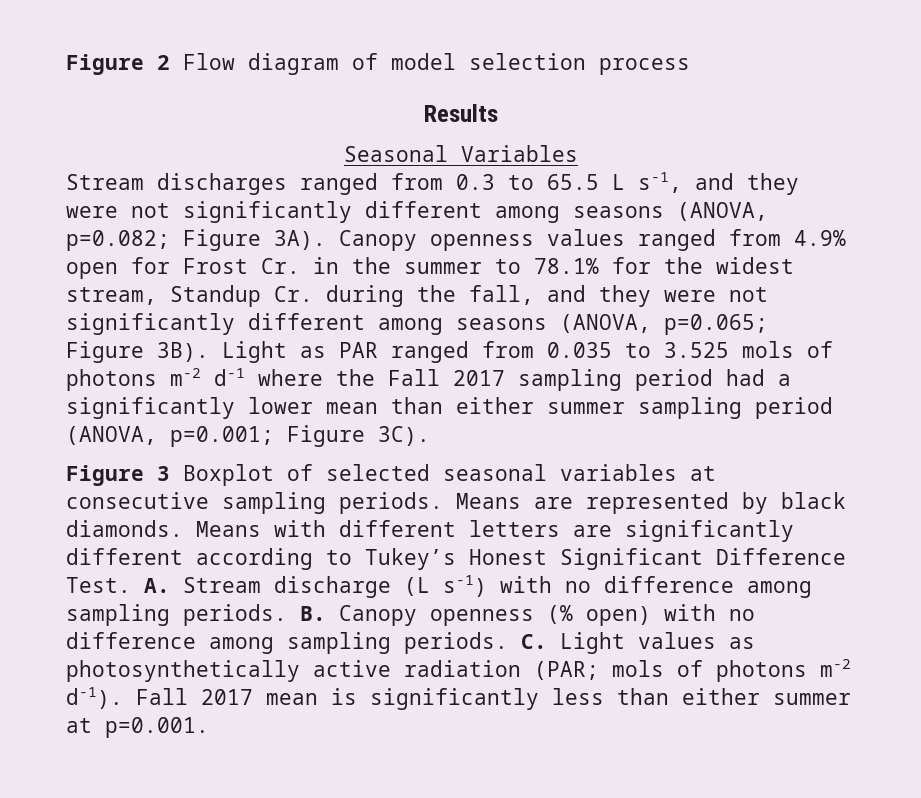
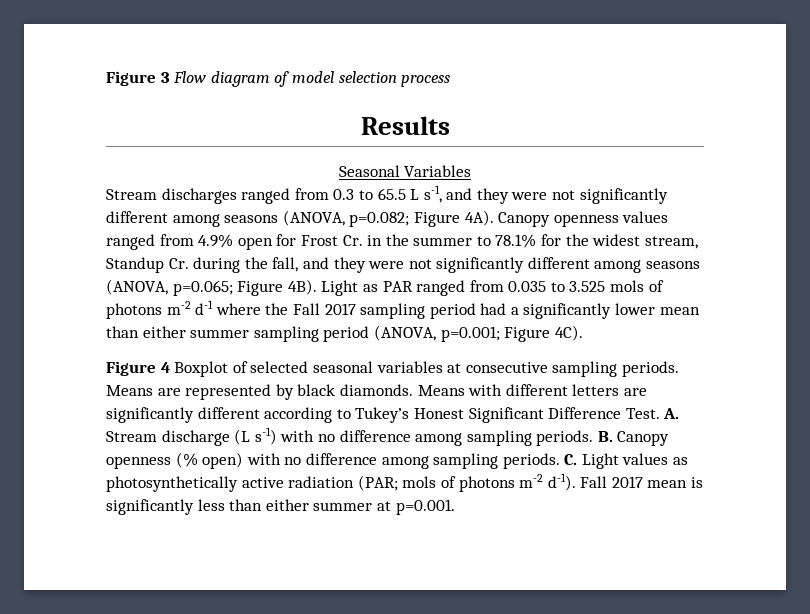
[66,54,170,75] Figure 2 -> [106,71,170,86] Figure 3
[274,230,326,250] 3A). -> [464,210,494,226] 4A).
[157,342,209,362] 3B). -> [287,279,317,295] 4B).
[378,426,430,446] [66,465,170,486] 3C). // Figure 3 -> [554,325,583,341] [106,361,170,376] 4C). // Figure 4

